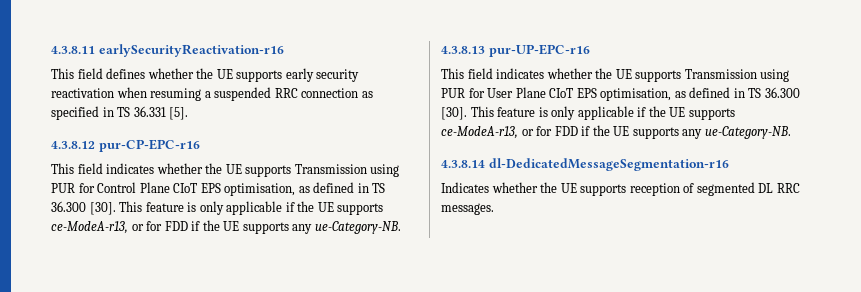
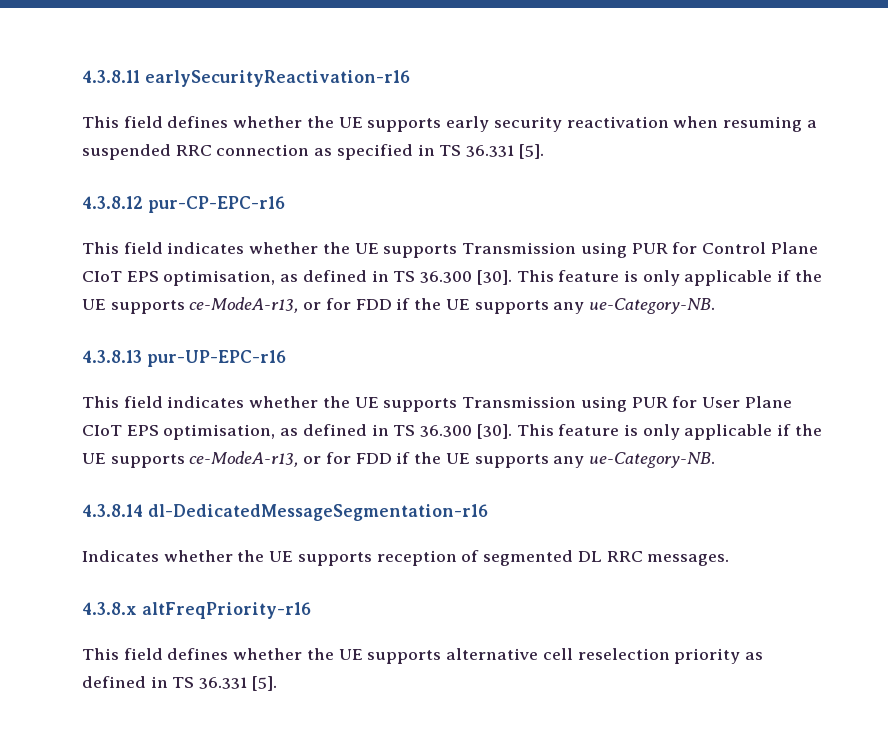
(494, 209) none -> [82,602,311,619] [82,648,763,664] [82,676,277,691] // 4.3.8.x altFreqPriority-r16 // This field defines whether the UE supports alternative cell reselection priority as defined in TS 36.331 [5].

